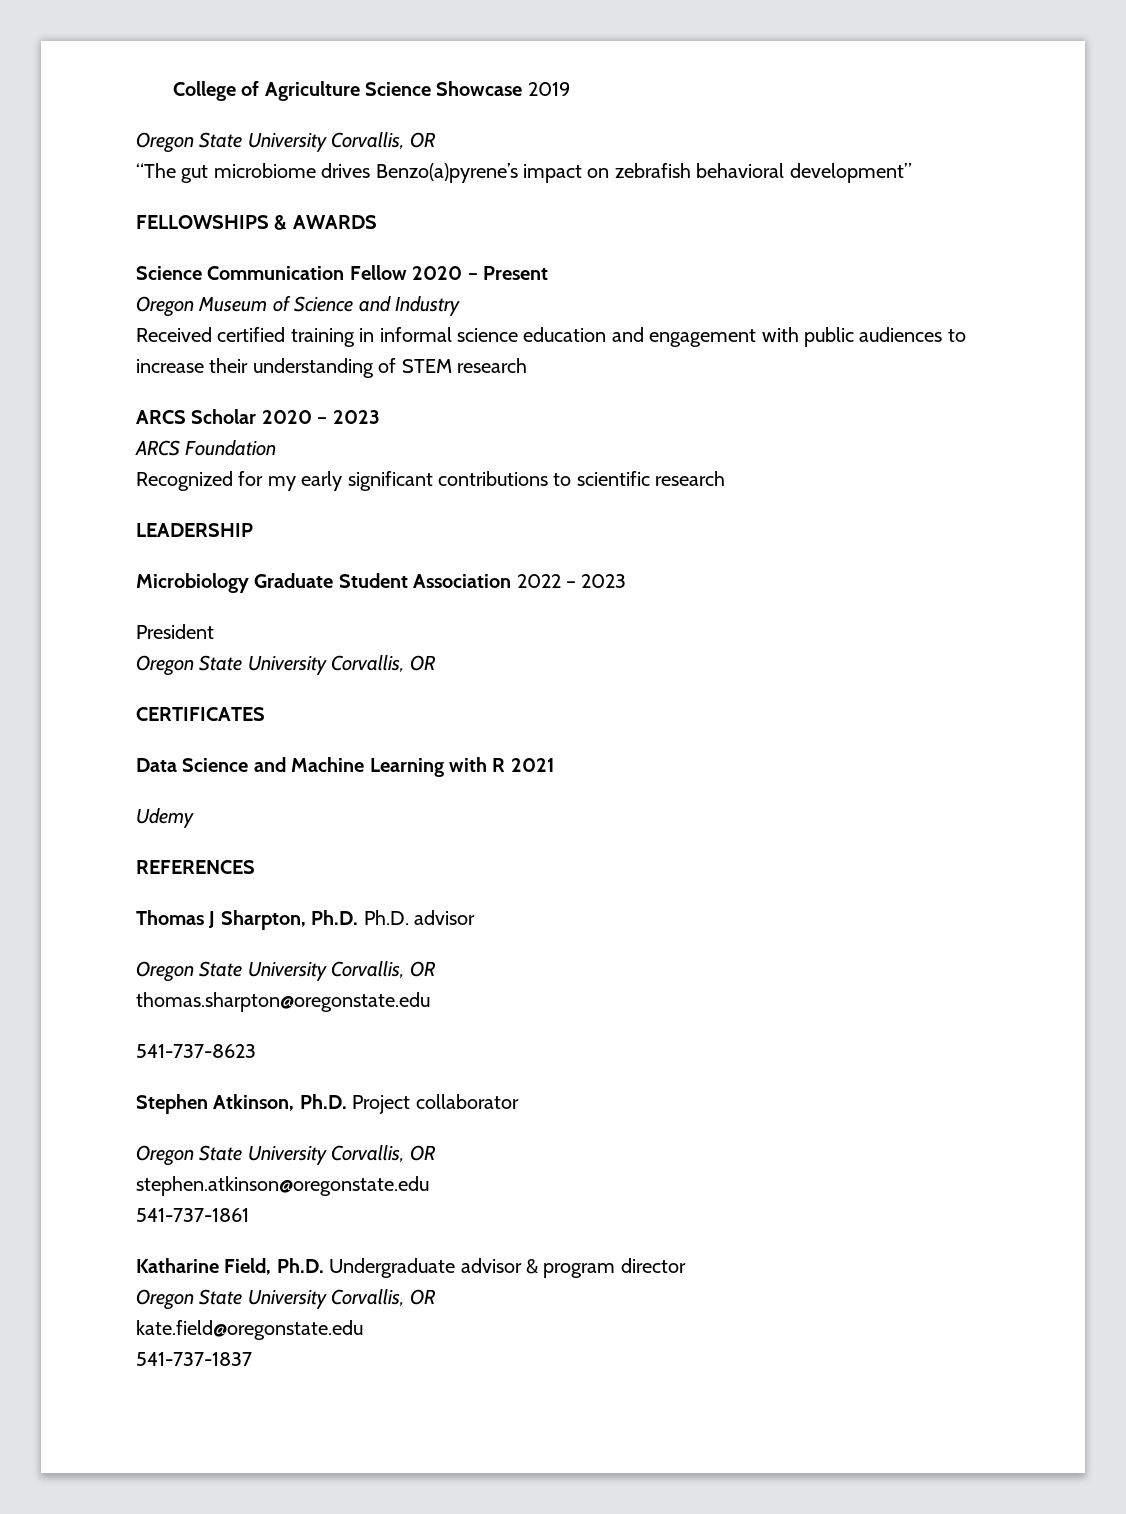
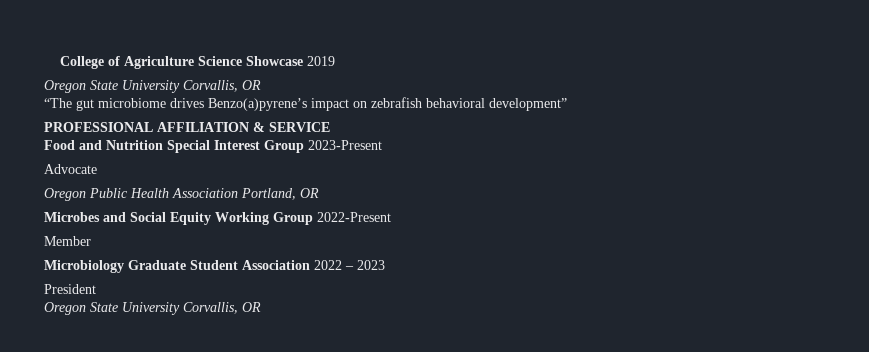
[136,215,377,230] [136,265,548,280] [136,296,460,317] [136,327,966,347] [136,358,527,378] [136,409,380,424] [135,440,277,456] [136,471,726,491] [136,523,253,537] FELLOWSHIPS & AWARDS // Science Communication Fellow 2020 – Present // Oregon Museum of Science and Industry // Received certified training in informal science education and engagement with public audiences to increase their understanding of STEM research // ARCS Scholar 2020 – 2023 // ARCS Foundation // Recognized for my early significant contributions to scientific research // LEADERSHIP -> [44,122,330,132] [44,140,382,153] [44,164,97,174] [44,188,319,201] [44,212,391,225] [44,236,91,246] PROFESSIONAL AFFILIATION & SERVICE // Food and Nutrition Special Interest Group 2023-Present // Advocate // Oregon Public Health Association Portland, OR // Microbes and Social Equity Working Group 2022-Present // Member
[136,707,265,721] [136,757,554,777] [136,808,194,828] [136,860,255,874] [136,910,475,930] [136,961,436,982] [136,992,430,1012] [136,1044,256,1058] [136,1094,519,1114] [136,1145,436,1166] [136,1176,429,1196] [136,1208,249,1222] [136,1258,686,1278] [136,1289,436,1310] [136,1320,363,1340] [136,1352,252,1366] // CERTIFICATES // Data Science and Machine Learning with R 2021 // Udemy // REFERENCES // Thomas J Sharpton, Ph.D. Ph.D. advisor // Oregon State University Corvallis, OR // thomas.sharpton@oregonstate.edu // 541-737-8623 // Stephen Atkinson, Ph.D. Project collaborator // Oregon State University Corvallis, OR // stephen.atkinson@oregonstate.edu // 541-737-1861 // Katharine Field, Ph.D. Undergraduate advisor & program director // Oregon State University Corvallis, OR // kate.field@oregonstate.edu // 541-737-1837 -> (261, 307) none

